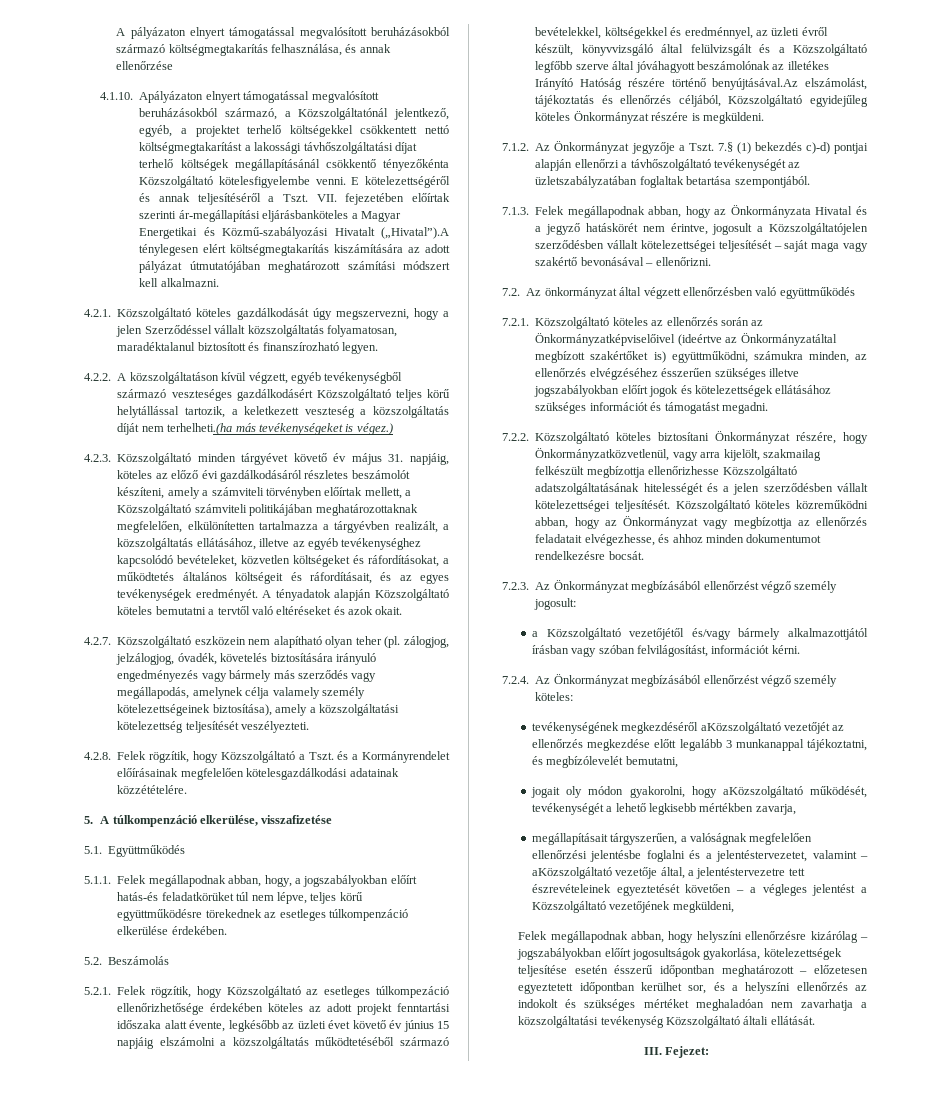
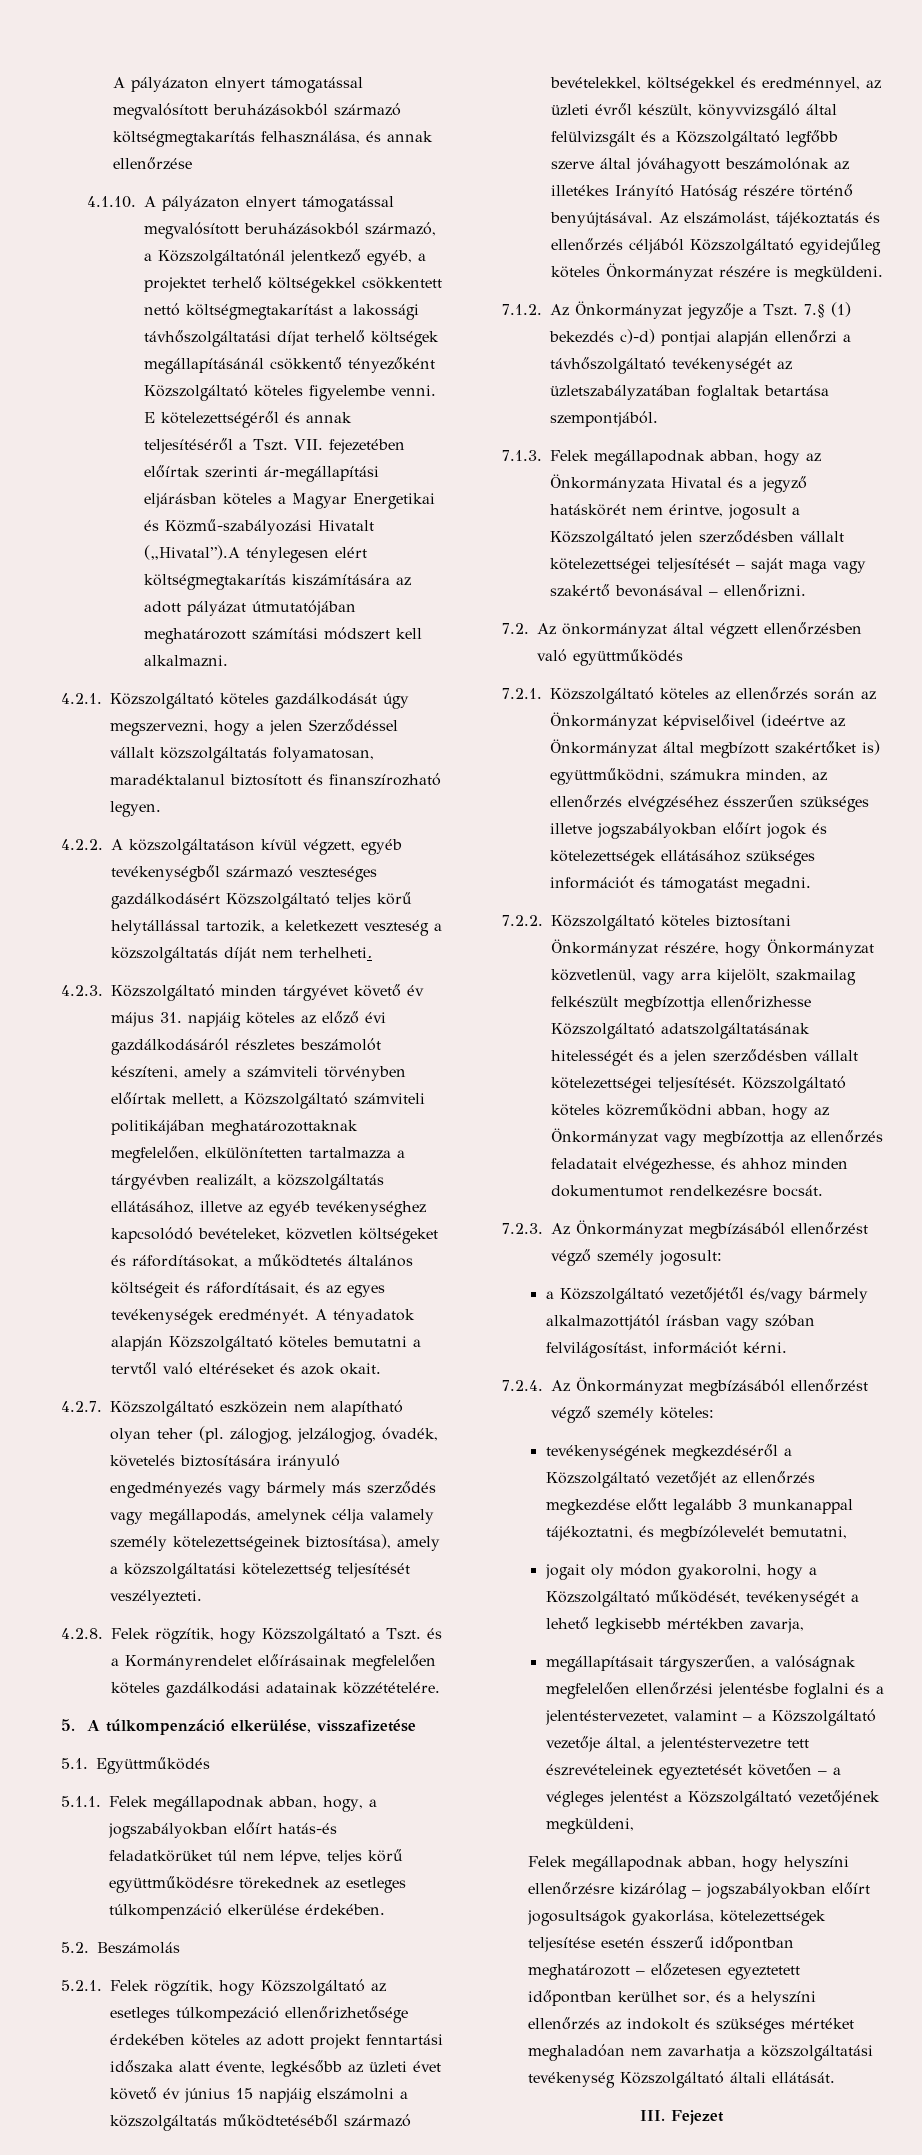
[139,91,204,103] Apályázaton -> [144,196,241,211] A pályázaton
[394,108,449,120] jelentkező, -> [290,249,362,265] jelentkező
[383,159,449,171] [139,176,311,188] tényezőkénta Közszolgáltató kötelesfigyelembe -> [348,357,436,373] [144,384,386,401] tényezőként Közszolgáltató köteles figyelembe
[262,210,349,222] eljárásbanköteles -> [144,493,273,508] eljárásban köteles
[167,423,393,435] terhelheti.(ha más tevékenységeket is végez.) -> [299,947,373,958] terhelheti.
[410,453,449,465] napjáig, -> [188,1012,242,1028] napjáig
[246,768,348,780] kötelesgazdálkodási -> [111,1682,261,1698] köteles gazdálkodási
[712,78,799,90] benyújtásával.Az -> [550,212,679,227] benyújtásával. Az
[678,95,721,107] céljából, -> [629,238,685,254] céljából
[769,223,868,235] Közszolgáltatójelen -> [550,530,694,547] Közszolgáltató jelen
[535,333,837,346] Önkormányzatképviselőivel (ideértve az Önkormányzatáltal -> [550,712,846,730] [550,739,695,757] Önkormányzat képviselőivel (ideértve az Önkormányzat által
[535,448,670,461] Önkormányzatközvetlenül, -> [767,939,875,957] [551,969,637,982] Önkormányzat közvetlenül,
[700,722,781,734] aKözszolgáltató -> [783,1448,792,1456] [545,1471,650,1488] a Közszolgáltató
[722,786,803,798] aKözszolgáltató -> [808,1567,817,1575] [545,1590,650,1607] a Közszolgáltató
[531,867,612,879] aKözszolgáltató -> [757,1709,876,1726] a Közszolgáltató
[665,1046,710,1058] Fejezet: -> [671,2110,724,2125] Fejezet

